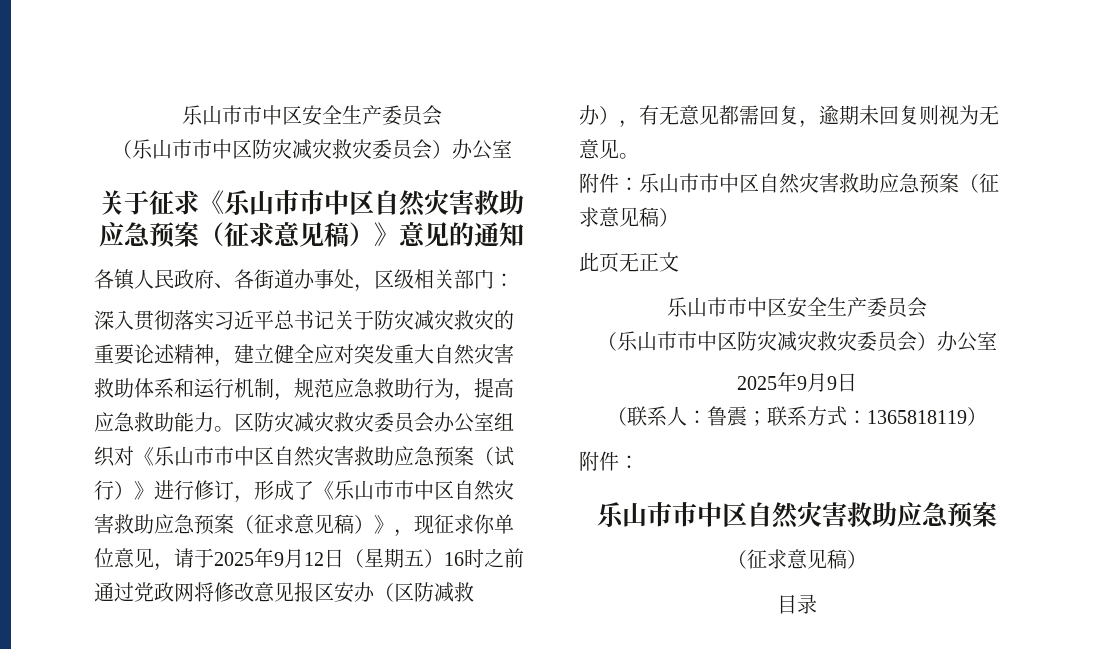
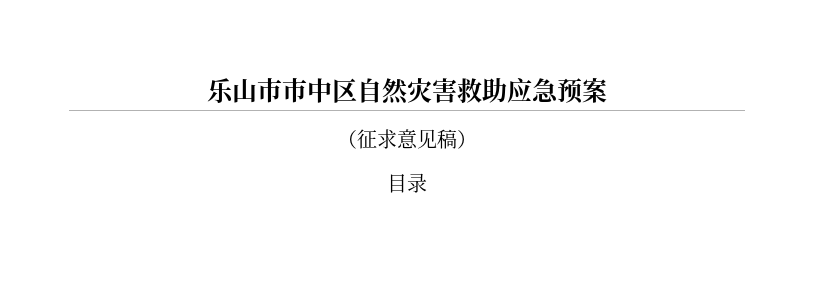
[181,105,442,126] [111,139,512,160] [99,190,524,217] [99,222,524,248] [94,269,514,292] [94,310,514,331] [94,344,514,367] [94,378,514,401] [94,412,514,433] [94,446,514,467] [94,480,514,503] [94,514,514,537] [94,548,524,571] [94,582,474,603] [579,105,999,128] [579,139,639,159] [579,173,999,194] [579,207,679,227] [579,252,679,272] [666,297,927,318] [596,331,997,352] [736,372,857,392] [606,406,987,426] [579,451,639,471] [596,502,747,527] 乐山市市中区安全生产委员会 // （乐山市市中区防灾减灾救灾委员会）办公室 // 关于征求《乐山市市中区自然灾害救助应急预案（征求意见稿）》意见的通知 // 各镇人民政府、各街道办事处，区级相关部门： // 深入贯彻落实习近平总书记关于防灾减灾救灾的重要论述精神，建立健全应对突发重大自然灾害救助体系和运行机制，规范应急救助行为，提高应急救助能力。区防灾减灾救灾委员会办公室组织对《乐山市市中区自然灾害救助应急预案（试行）》进行修订，形成了《乐山市市中区自然灾害救助应急预案（征求意见稿）》，现征求你单位意见，请于2025年9月12日（星期五）16时之前通过党政网将修改意见报区安办（区防减救办），有无意见都需回复，逾期未回复则视为无意见。 // 附件：乐山市市中区自然灾害救助应急预案（征求意见稿） // 此页无正文 // 乐山市市中区安全生产委员会 // （乐山市市中区防灾减灾救灾委员会）办公室 // 2025年9月9日 // （联系人：鲁震；联系方式：1365818119） // 附件： // 乐山市市中区 -> [207,78,357,103] 乐山市市中区

